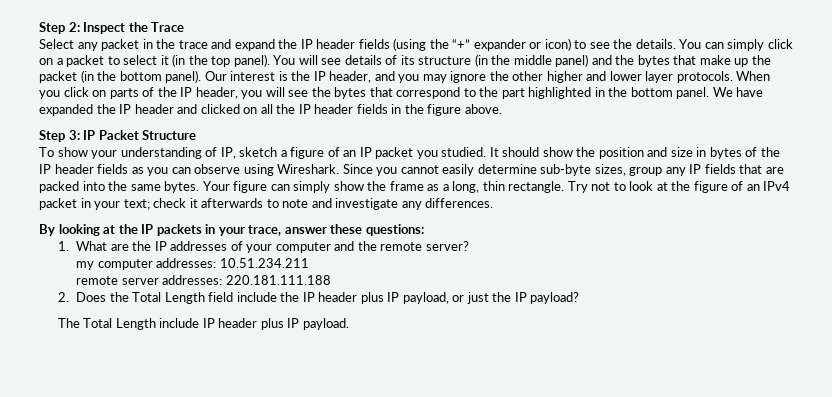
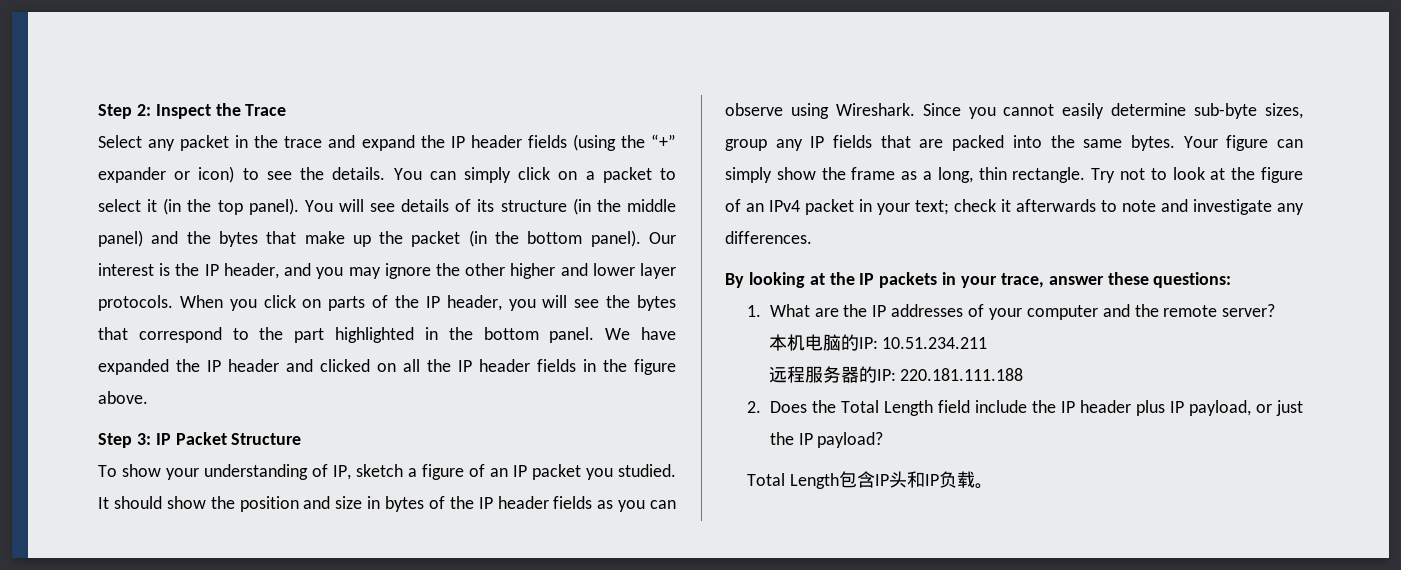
[76,258,309,270] [76,275,223,285] my computer addresses: 10.51.234.211 // remote server addresses: -> [768,334,988,351] [768,366,896,383] 本机电脑的IP: 10.51.234.211 // 远程服务器的IP:
[57,318,349,330] The Total Length include IP header plus IP payload. -> [746,471,993,489] Total Length包含IP头和IP负载。

